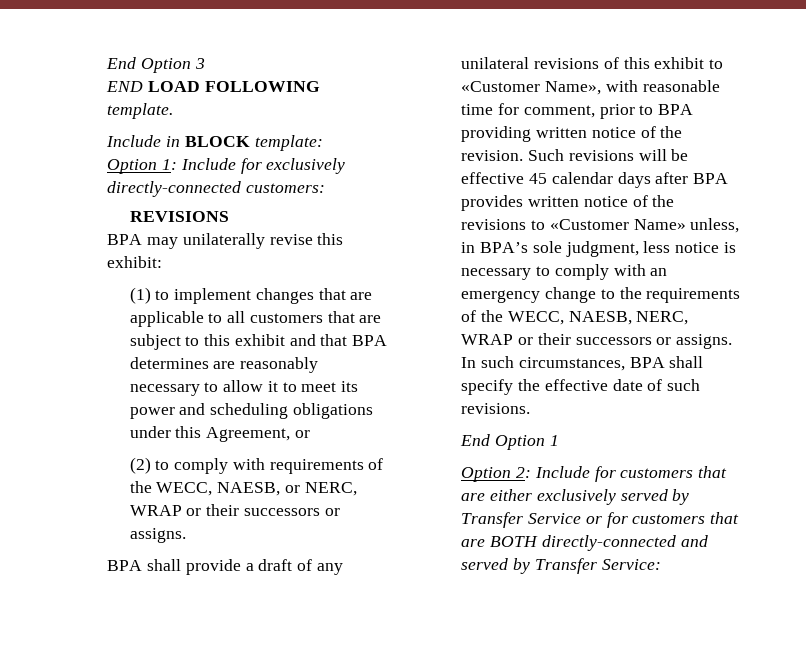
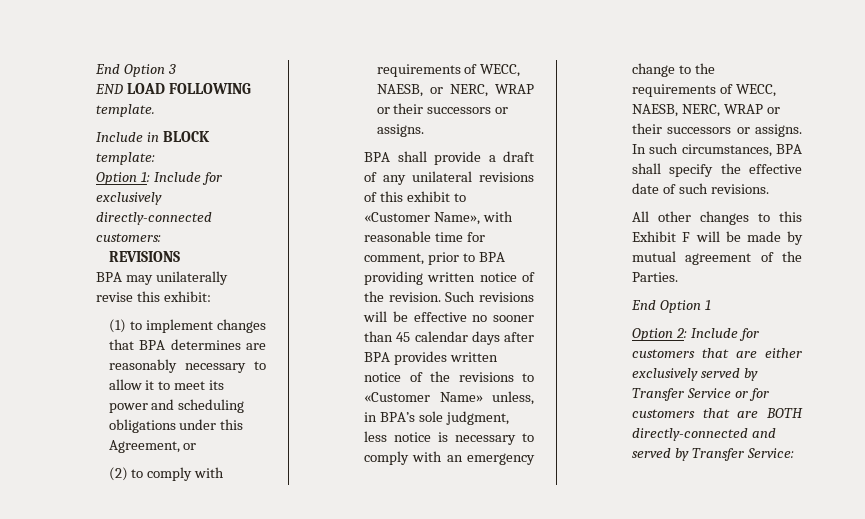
[350,292,373,300] [129,311,382,327] [129,334,348,350] are applicable to all customers that are subject to this exhibit and that -> (134, 344) none
[129,481,152,493] the -> (478, 69) none
(525, 178) none -> [472,315,534,322] [364,331,394,342] no sooner than
[481,310,504,322] the -> (734, 89) none
(531, 408) none -> [632,211,802,225] [632,231,803,245] [632,251,802,265] [632,272,679,282] // All other changes to this Exhibit F will be made by mutual agreement of the Parties.

